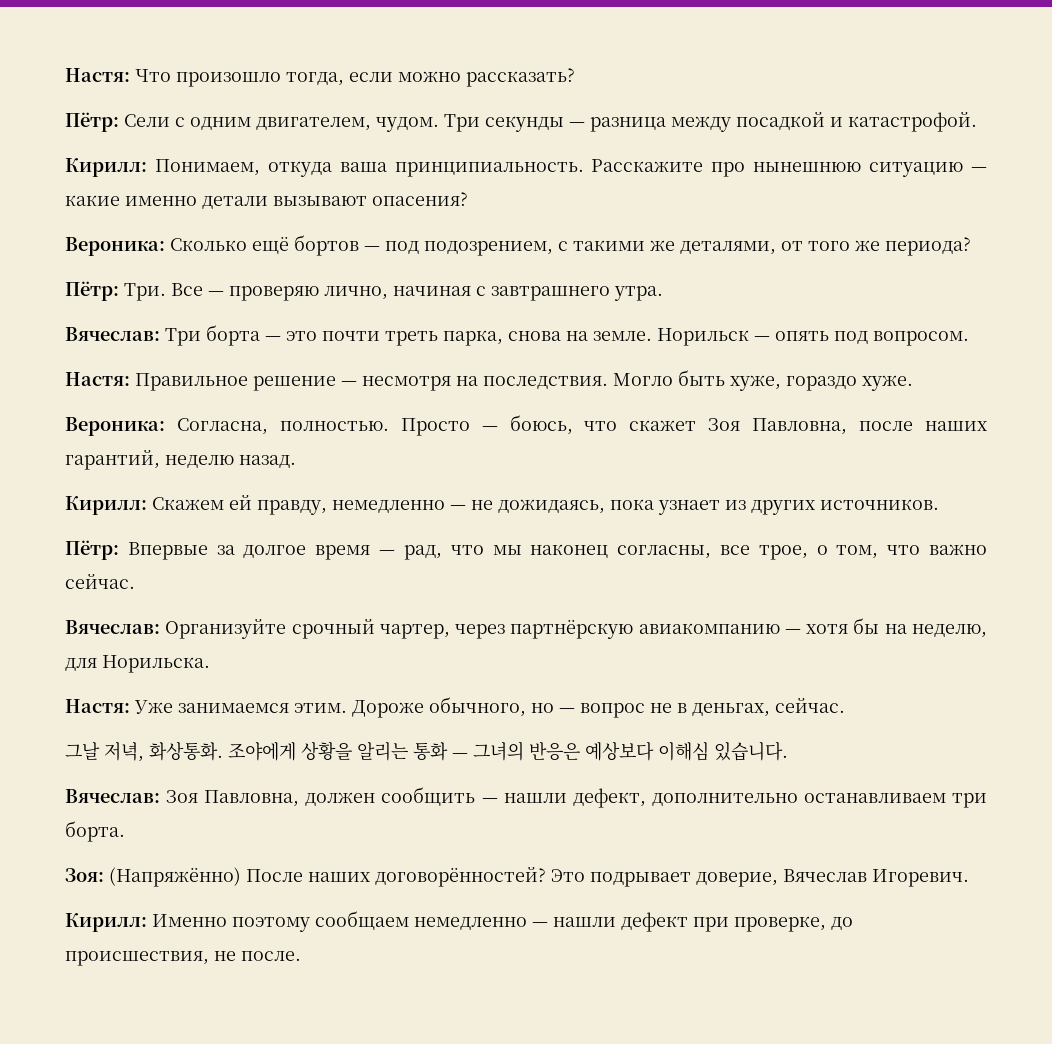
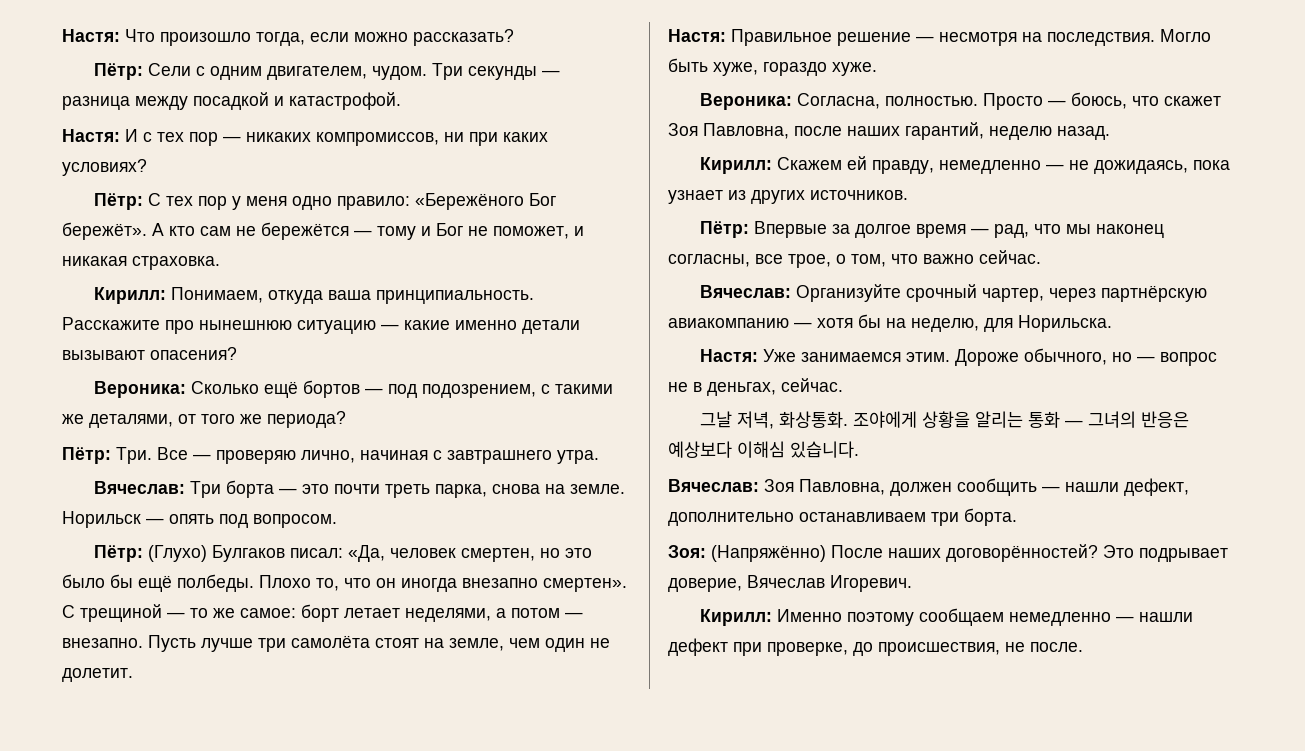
(977, 122) none -> [62,129,548,146] [62,159,147,176] [94,193,557,210] [62,222,584,240] [62,256,220,270] // Настя: И с тех пор — никаких компромиссов, ни при каких условиях? // Пётр: С тех пор у меня одно правило: «Бережёного Бог бережёт». А кто сам не бережётся — тому и Бог не поможет, и никакая страховка.
(969, 338) none -> [94,545,593,562] [62,574,627,592] [62,604,583,622] [62,635,610,652] [62,668,133,682] // Пётр: (Глухо) Булгаков писал: «Да, человек смертен, но это было бы ещё полбеды. Плохо то, что он иногда внезапно смертен». С трещиной — то же самое: борт летает неделями, а потом — внезапно. Пусть лучше три самолёта стоят на земле, чем один не долетит.

